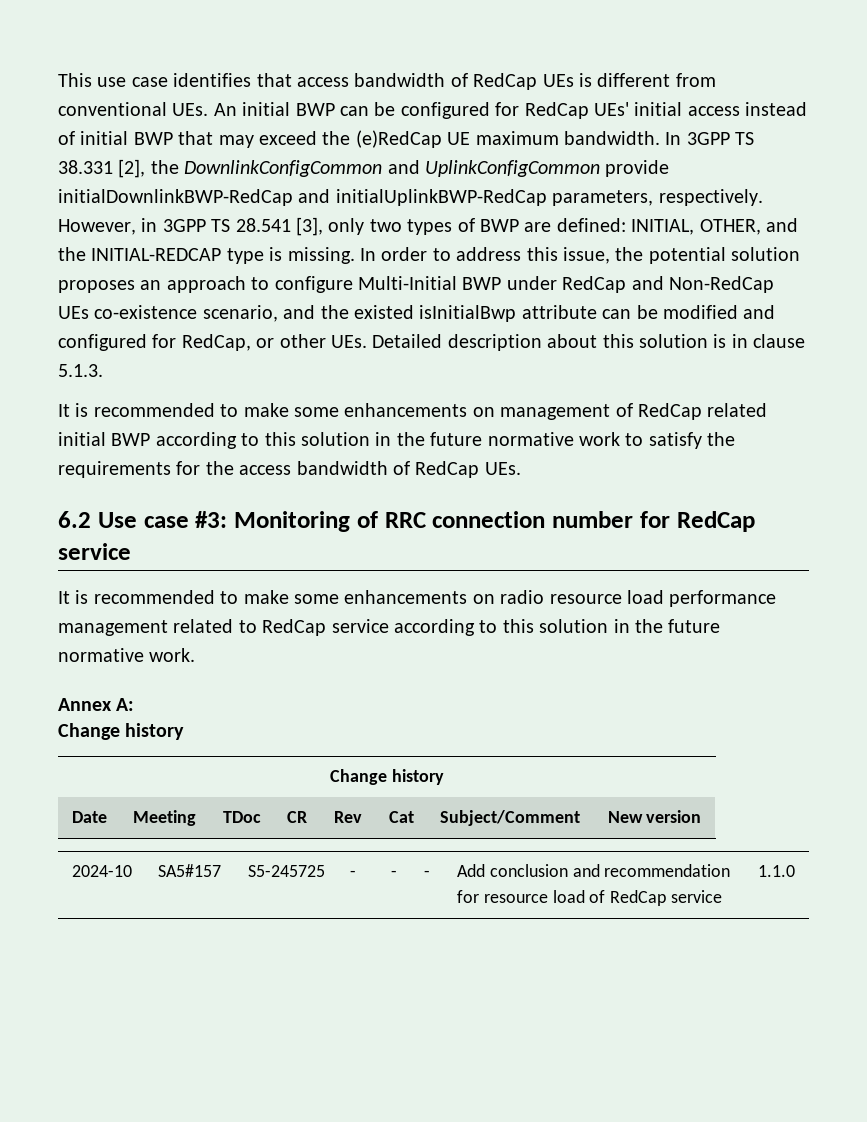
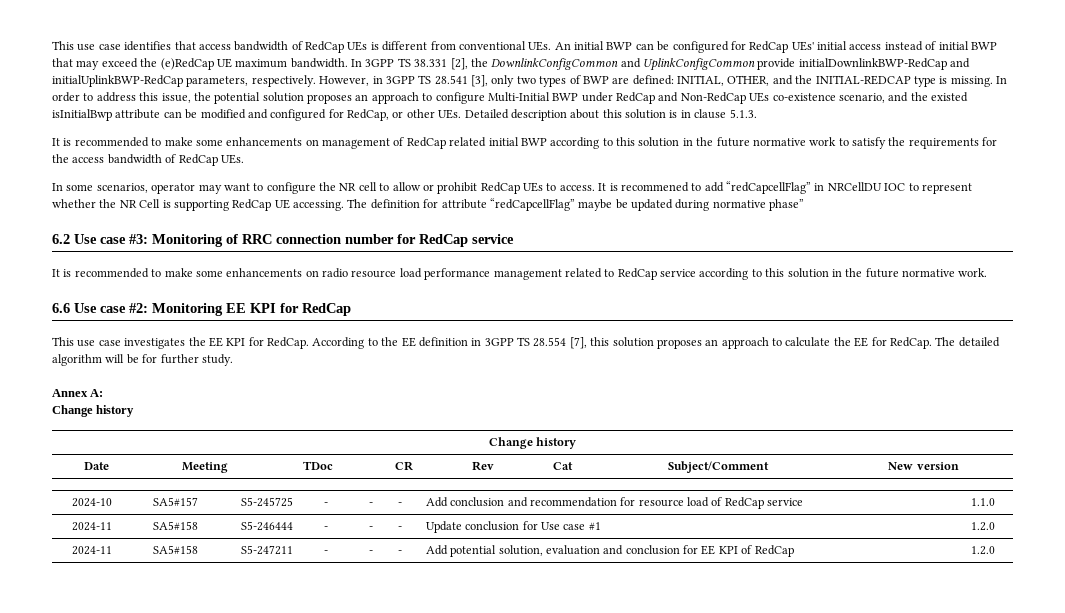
(521, 468) none -> [52,181,972,194] [52,198,805,211] // In some scenarios, operator may want to configure the NR cell to allow or prohibit RedCap UEs to access. It is recommened to add “redCapcellFlag” in NRCellDU IOC to represent whether the NR Cell is supporting RedCap UE accessing. The definition for attribute “redCapcellFlag” maybe be updated during normative phase”
(196, 655) none -> [52,303,351,316] [52,337,1000,349] [52,354,233,366] // 6.6 Use case #2: Monitoring EE KPI for RedCap // This use case investigates the EE KPI for RedCap. According to the EE definition in 3GPP TS 28.554 [7], this solution proposes an approach to calculate the EE for RedCap. The detailed algorithm will be for further study.
(795, 871) none -> [72,522,112,531] [152,521,198,530] [240,521,293,531] [323,526,328,530] [369,526,374,530] [397,526,402,530] [425,521,601,533] [971,522,995,531] [72,546,112,555] [152,545,198,554] [240,545,293,555] [323,550,328,554] [369,550,374,554] [397,550,402,554] [425,545,794,557] [971,546,995,555] // 2024-11 | SA5#158 | S5-246444 | - | - | - | Update conclusion for Use case #1 | 1.2.0 // 2024-11 | SA5#158 | S5-247211 | - | - | - | Add potential solution, evaluation and conclusion for EE KPI of RedCap | 1.2.0

